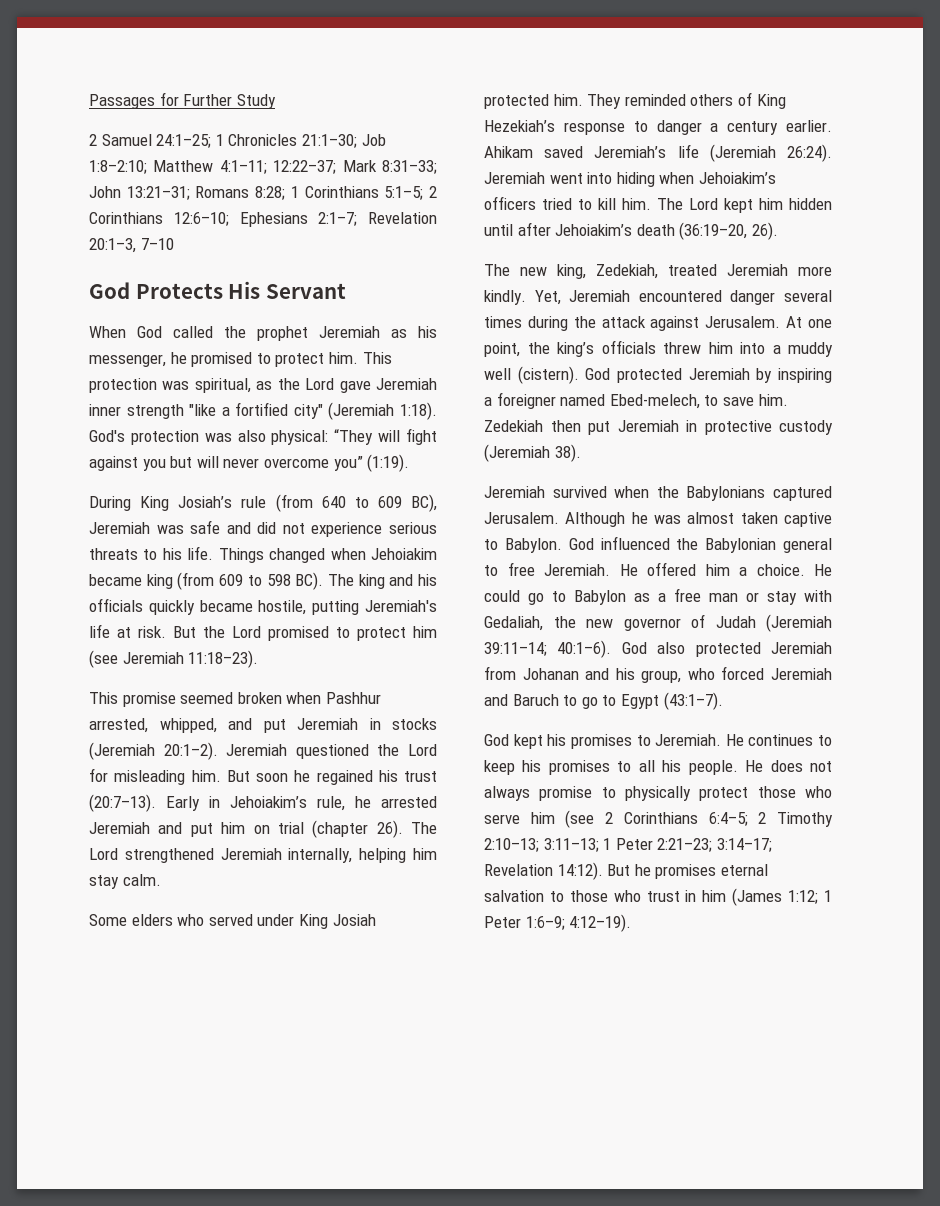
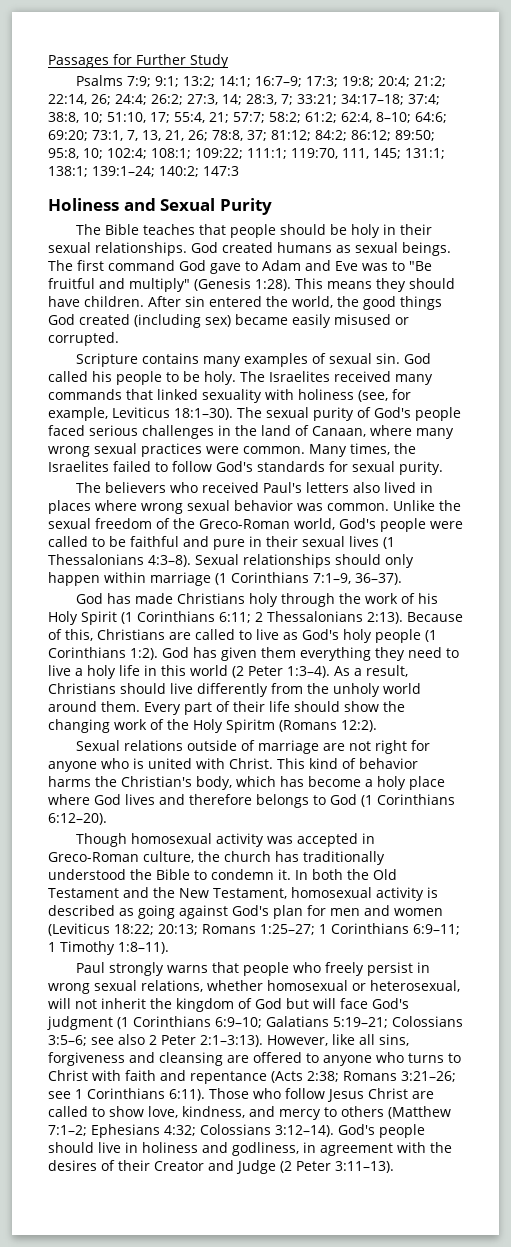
[89,134,386,148] [89,160,437,174] [89,186,438,200] [89,212,437,227] [89,238,174,253] [89,281,346,299] [89,326,437,341] [89,352,392,367] [89,378,437,393] [89,402,437,420] [89,428,437,445] [89,454,410,472] [89,494,437,512] [89,520,437,537] [89,546,437,563] [89,572,437,590] [89,598,437,615] [89,624,437,641] [89,650,259,668] [89,692,381,707] [89,718,437,733] [89,742,437,760] [89,768,437,785] [89,794,437,812] [89,820,437,838] [89,848,438,863] [89,874,161,889] [89,914,376,929] [484,92,786,109] [484,120,832,135] [484,144,832,162] [484,172,776,187] [484,196,832,213] [484,222,778,240] [484,264,832,279] [484,290,832,305] [484,316,832,331] [484,340,833,357] [484,366,832,384] [484,392,788,409] [484,420,833,435] [484,444,581,462] [484,486,832,501] [484,512,832,527] [484,536,832,553] [484,562,832,576] [484,588,832,605] [484,614,832,632] [484,640,832,658] [484,666,832,683] [484,692,723,710] [484,734,832,749] [484,760,832,775] [484,786,832,801] [484,810,833,828] [484,838,772,852] [484,862,768,880] [484,888,832,906] [484,914,632,932] 2 Samuel 24:1–25; 1 Chronicles 21:1–30; Job 1:8–2:10; Matthew 4:1–11; 12:22–37; Mark 8:31–33; John 13:21–31; Romans 8:28; 1 Corinthians 5:1–5; 2 Corinthians 12:6–10; Ephesians 2:1–7; Revelation 20:1–3, 7–10 // God Protects His Servant // When God called the prophet Jeremiah as his messenger, he promised to protect him. This protection was spiritual, as the Lord gave Jeremiah inner strength "like a fortified city" (Jeremiah 1:18). God's protection was also physical: “They will fight against you but will never overcome you” (1:19). // During King Josiah’s rule (from 640 to 609 BC), Jeremiah was safe and did not experience serious threats to his life. Things changed when Jehoiakim became king (from 609 to 598 BC). The king and his officials quickly became hostile, putting Jeremiah's life at risk. But the Lord promised to protect him (see Jeremiah 11:18–23). // This promise seemed broken when Pashhur arrested, whipped, and put Jeremiah in stocks (Jeremiah 20:1–2). Jeremiah questioned the Lord for misleading him. But soon he regained his trust (20:7–13). Early in Jehoiakim’s rule, he arrested Jeremiah and put him on trial (chapter 26). The Lord strengthened Jeremiah internally, helping him stay calm. // Some elders who served under King Josiah protected him. They reminded others of King Hezekiah’s response to danger a century earlier. Ahikam saved Jeremiah’s life (Jeremiah 26:24). Jeremiah went into hiding when Jehoiakim’s officers tried to kill him. The Lord kept him hidden until after Jehoiakim’s death (36:19–20, 26). // The new king, Zedekiah, treated Jeremiah more kindly. Yet, Jeremiah encountered danger several times during the attack against Jerusalem. At one point, the king’s officials threw him into a muddy well (cistern). God protected Jeremiah by inspiring a foreigner named Ebed-melech, to save him. Zedekiah then put Jeremiah in protective custody (Jeremiah 38). // Jeremiah survived when the Babylonians captured Jerusalem. Although he was almost taken captive to Babylon. God influenced the Babylonian general to free Jeremiah. He offered him a choice. He could go to Babylon as a free man or stay with Gedaliah, the new governor of Judah (Jeremiah 39:11–14; 40:1–6). God also protected Jeremiah from Johanan and his group, who forced Jeremiah and Baruch to go to Egypt (43:1–7). // God kept his promises to Jeremiah. He continues to keep his promises to all his people. He does not always promise to physically protect those who serve him (see 2 Corinthians 6:4–5; 2 Timothy 2:10–13; 3:11–13; 1 Peter 2:21–23; 3:14–17; Revelation 14:12). But he promises eternal salvation to those who trust in him (James 1:12; 1 Peter 1:6–9; 4:12–19). -> [76,75,447,87] [48,94,440,105] [48,112,447,123] [48,130,435,141] [48,148,445,159] [48,166,239,177] [48,198,272,215] [76,224,433,238] [48,242,451,256] [48,260,432,274] [48,278,455,292] [48,296,442,310] [48,314,409,328] [48,332,119,346] [76,353,432,367] [48,371,433,385] [48,389,411,403] [48,407,461,421] [48,425,454,439] [48,443,416,457] [48,461,443,475] [76,482,434,493] [48,500,461,514] [48,518,463,532] [48,536,395,550] [48,554,414,568] [48,572,402,586] [76,593,439,607] [48,611,463,625] [48,629,437,643] [48,647,459,661] [48,665,408,679] [48,683,421,697] [48,701,405,715] [48,719,377,733] [76,740,431,754] [48,758,418,772] [48,776,445,790] [48,794,455,808] [48,813,107,825] [76,833,376,847] [48,851,385,865] [48,869,397,880] [48,887,438,901] [48,905,443,919] [48,923,460,936] [48,941,169,955] [76,962,431,976] [48,980,460,994] [48,998,409,1012] [47,1016,463,1030] [48,1034,409,1047] [48,1052,461,1066] [48,1070,456,1084] [48,1088,434,1102] [48,1106,451,1120] [48,1124,425,1138] [48,1142,452,1156] [48,1160,394,1174] Psalms 7:9; 9:1; 13:2; 14:1; 16:7–9; 17:3; 19:8; 20:4; 21:2; 22:14, 26; 24:4; 26:2; 27:3, 14; 28:3, 7; 33:21; 34:17–18; 37:4; 38:8, 10; 51:10, 17; 55:4, 21; 57:7; 58:2; 61:2; 62:4, 8–10; 64:6; 69:20; 73:1, 7, 13, 21, 26; 78:8, 37; 81:12; 84:2; 86:12; 89:50; 95:8, 10; 102:4; 108:1; 109:22; 111:1; 119:70, 111, 145; 131:1; 138:1; 139:1–24; 140:2; 147:3 // Holiness and Sexual Purity // The Bible teaches that people should be holy in their sexual relationships. God created humans as sexual beings. The first command God gave to Adam and Eve was to "Be fruitful and multiply" (Genesis 1:28). This means they should have children. After sin entered the world, the good things God created (including sex) became easily misused or corrupted. // Scripture contains many examples of sexual sin. God called his people to be holy. The Israelites received many commands that linked sexuality with holiness (see, for example, Leviticus 18:1–30). The sexual purity of God's people faced serious challenges in the land of Canaan, where many wrong sexual practices were common. Many times, the Israelites failed to follow God's standards for sexual purity. // The believers who received Paul's letters also lived in places where wrong sexual behavior was common. Unlike the sexual freedom of the Greco-Roman world, God's people were called to be faithful and pure in their sexual lives (1 Thessalonians 4:3–8). Sexual relationships should only happen within marriage (1 Corinthians 7:1–9, 36–37). // God has made Christians holy through the work of his Holy Spirit (1 Corinthians 6:11; 2 Thessalonians 2:13). Because of this, Christians are called to live as God's holy people (1 Corinthians 1:2). God has given them everything they need to live a holy life in this world (2 Peter 1:3–4). As a result, Christians should live differently from the unholy world around them. Every part of their life should show the changing work of the Holy Spiritm (Romans 12:2). // Sexual relations outside of marriage are not right for anyone who is united with Christ. This kind of behavior harms the Christian's body, which has become a holy place where God lives and therefore belongs to God (1 Corinthians 6:12–20). // Though homosexual activity was accepted in Greco-Roman culture, the church has traditionally understood the Bible to condemn it. In both the Old Testament and the New Testament, homosexual activity is described as going against God's plan for men and women (Leviticus 18:22; 20:13; Romans 1:25–27; 1 Corinthians 6:9–11; 1 Timothy 1:8–11). // Paul strongly warns that people who freely persist in wrong sexual relations, whether homosexual or heterosexual, will not inherit the kingdom of God but will face God's judgment (1 Corinthians 6:9–10; Galatians 5:19–21; Colossians 3:5–6; see also 2 Peter 2:1–3:13). However, like all sins, forgiveness and cleansing are offered to anyone who turns to Christ with faith and repentance (Acts 2:38; Romans 3:21–26; see 1 Corinthians 6:11). Those who follow Jesus Christ are called to show love, kindness, and mercy to others (Matthew 7:1–2; Ephesians 4:32; Colossians 3:12–14). God's people should live in holiness and godliness, in agreement with the desires of their Creator and Judge (2 Peter 3:11–13).

